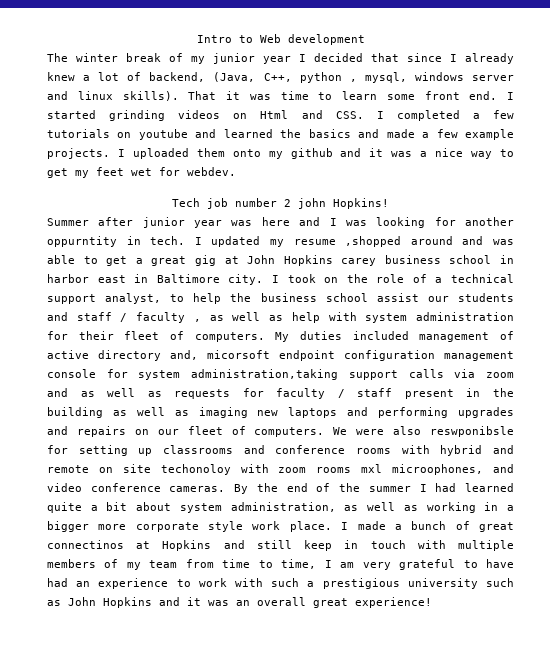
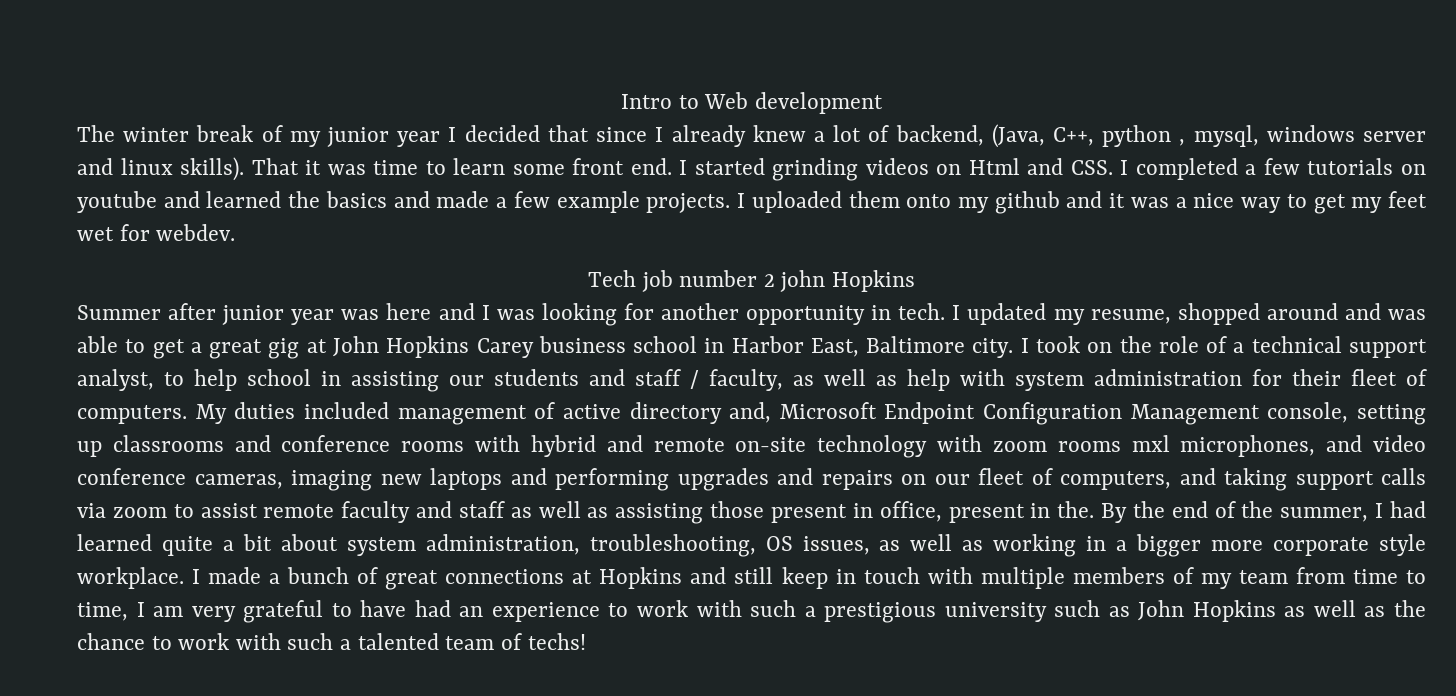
[333,198,389,209] Hopkins! -> [832,270,916,292] Hopkins
[47,236,117,247] oppurntity -> [746,305,866,325] opportunity
[293,236,402,247] resume ,shopped -> [1090,303,1260,325] resume, shopped
[341,258,377,266] carey -> [476,338,534,358] Carey
[47,274,149,283] harbor east in -> [731,336,859,357] Harbor East,
[230,293,419,302] the business school assist -> [247,369,439,392] school in assisting
[136,312,201,323] faculty , -> [709,369,783,391] faculty,
[207,350,514,361] [47,369,514,380] [47,388,515,399] [47,407,189,418] micorsoft endpoint configuration management console for system administration,taking support calls via zoom and as well as requests for faculty / staff present in the building as well as -> [779,402,1426,425] [77,435,1426,458] [77,468,283,489] Microsoft Endpoint Configuration Management console, setting up classrooms and conference rooms with hybrid and remote on-site technology with zoom rooms mxl microphones, and video conference cameras,
[254,426,514,437] [47,445,514,456] [47,464,515,475] [47,483,226,492] computers. We were also reswponibsle for setting up classrooms and conference rooms with hybrid and remote on site techonoloy with zoom rooms mxl microophones, and video conference cameras. -> [1060,468,1426,491] [77,501,1095,524] computers, and taking support calls via zoom to assist remote faculty and staff as well as assisting those present in office, present in the.
[368,486,411,492] summer -> [1280,507,1369,522] summer,
(336, 507) none -> [589,534,870,557] troubleshooting, OS issues,
[252,521,332,532] work place. -> [77,567,184,589] workplace.
[47,540,124,549] connectinos -> [445,569,565,584] connections
[159,597,432,608] and it was an overall great experience! -> [1284,600,1427,617] [77,633,586,650] as well as the chance to work with such a talented team of techs!

